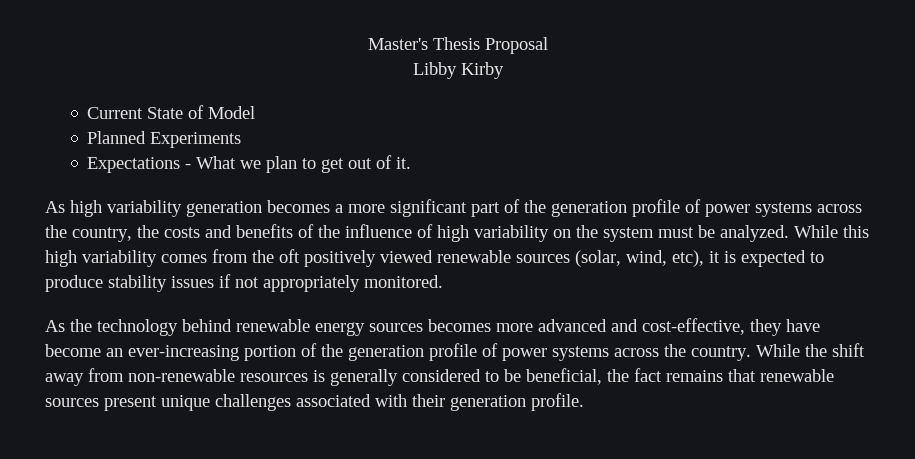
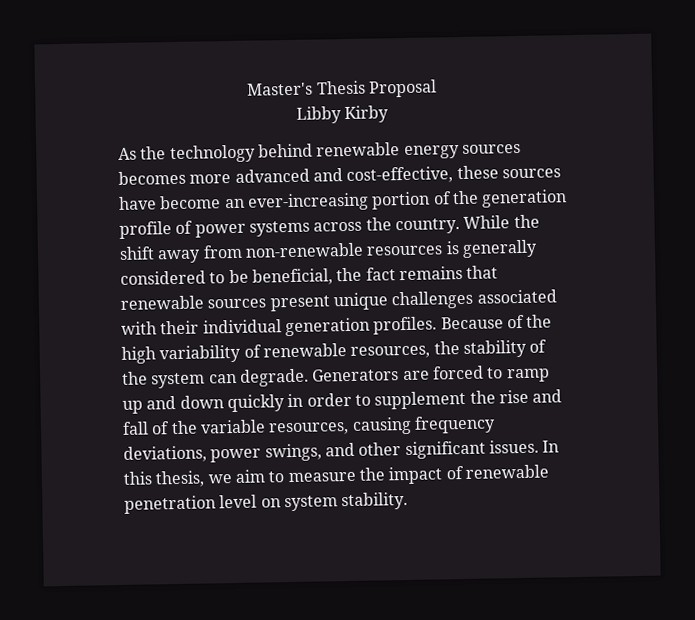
[87,105,256,119] [87,131,242,148] [87,155,412,173] [45,199,862,217] [45,224,869,242] [45,249,824,267] [45,274,443,292] // Current State of Model // Planned Experiments // Expectations - What we plan to get out of it. // As high variability generation becomes a more significant part of the generation profile of power systems across the country, the costs and benefits of the influence of high variability on the system must be analyzed. While this high variability comes from the oft positively viewed renewable sources (solar, wind, etc), it is expected to produce stability issues if not appropriately monitored. -> (390, 114) none
[750,319,782,336] they -> [456,165,561,180] these sources
[450,393,584,411] generation profile. -> [202,314,553,337] [121,339,548,364] [122,365,550,389] [122,389,563,414] [122,415,496,436] [123,439,560,463] [123,464,549,488] [124,491,409,514] individual generation profiles. Because of the high variability of renewable resources, the stability of the system can degrade. Generators are forced to ramp up and down quickly in order to supplement the rise and fall of the variable resources, causing frequency deviations, power swings, and other significant issues. In this thesis, we aim to measure the impact of renewable penetration level on system stability.

